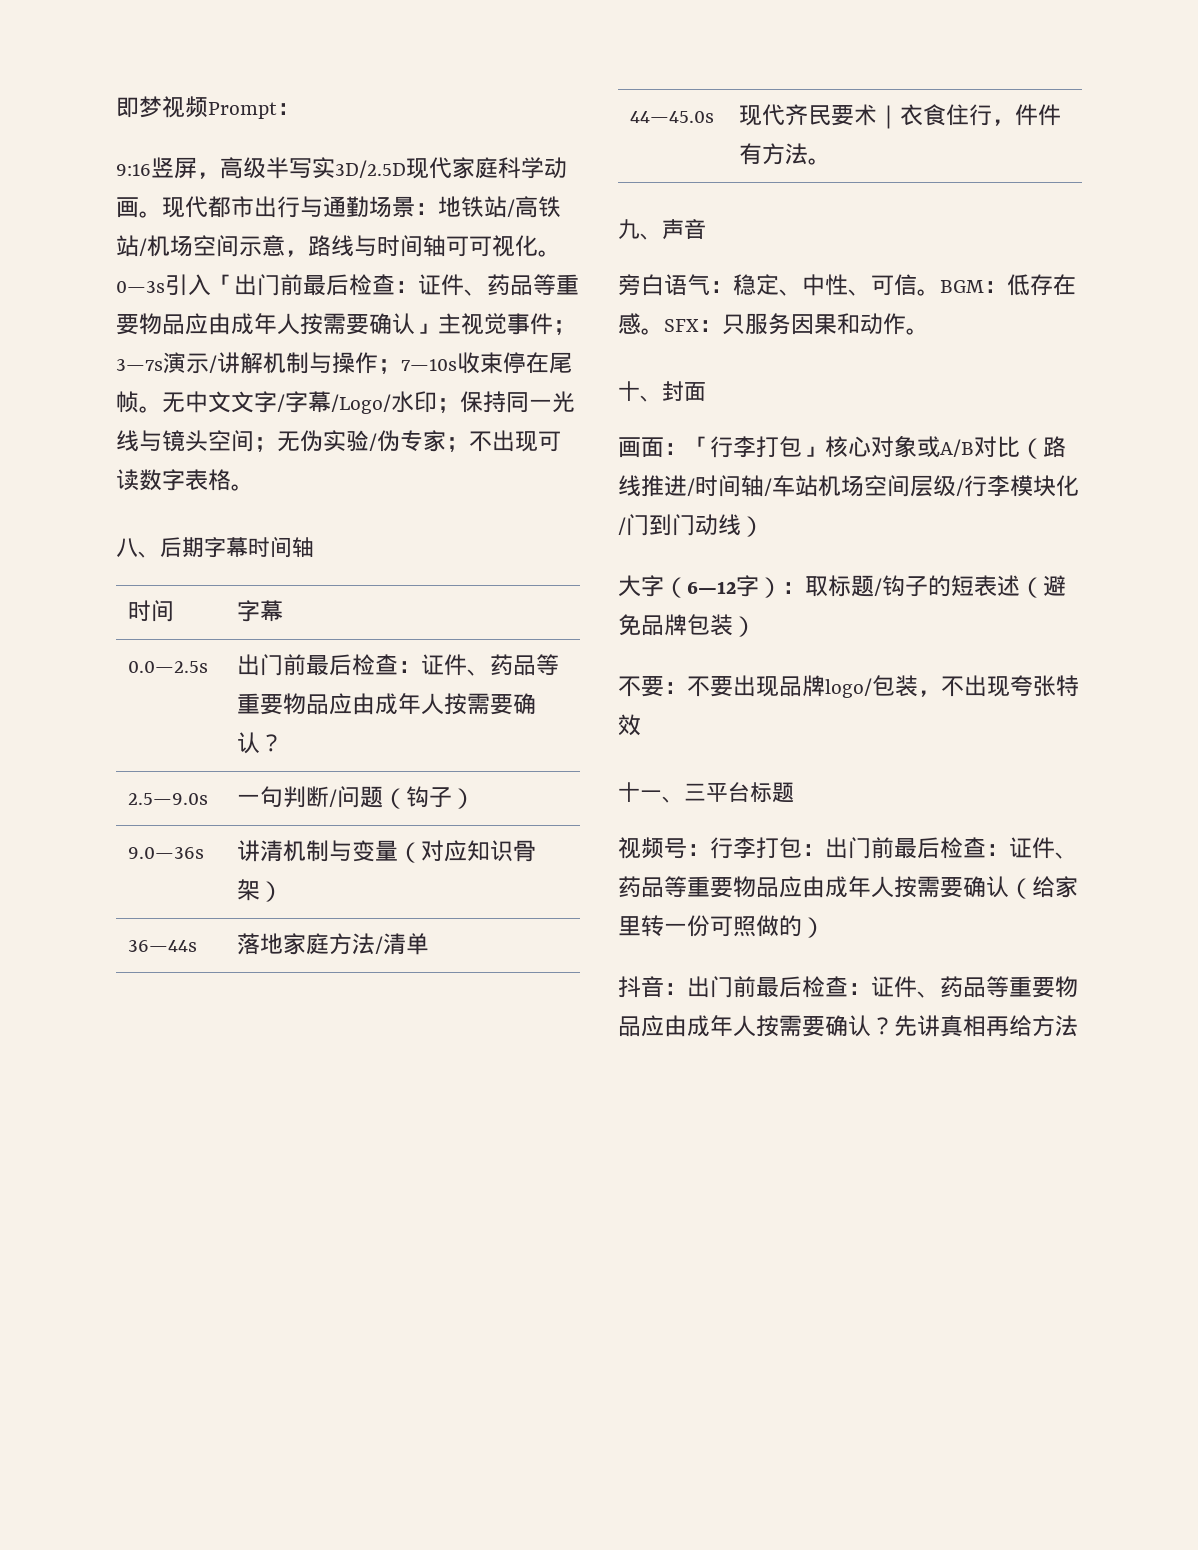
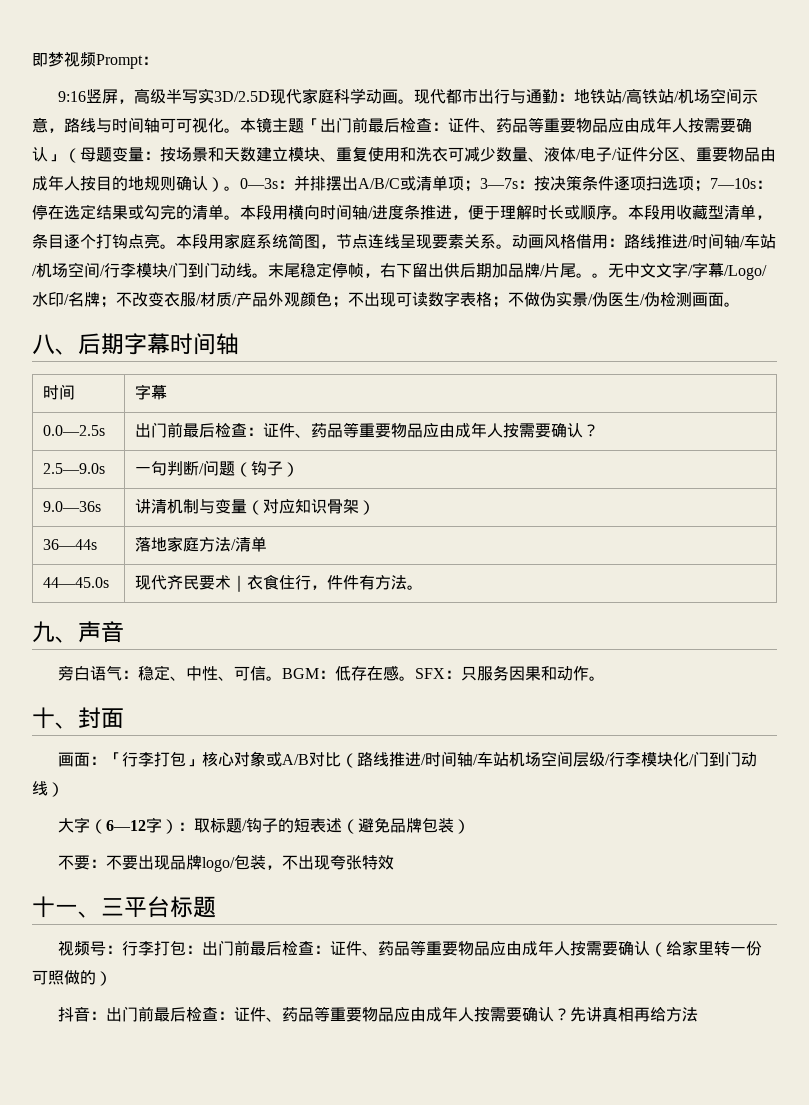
[369,196,415,218] 场景 -> (558, 96) none
[116,274,211,296] 0—3s引入 -> [240,117,304,133] 本镜主题
[438,313,576,335] [116,352,572,374] [116,391,139,413] 主视觉事件；3—7s演示/讲解机制与操作；7—10s收束停在尾帧 -> [64,146,776,163] [32,175,772,192] [32,204,772,220] [32,233,776,249] [32,262,592,278] （母题变量：按场景和天数建立模块、重复使用和洗衣可减少数量、液体/电子/证件分区、重要物品由成年人按目的地规则确认）。0—3s：并排摆出A/B/C或清单项；3—7s：按决策条件逐项扫选项；7—10s：停在选定结果或勾完的清单。本段用横向时间轴/进度条推进，便于理解时长或顺序。本段用收藏型清单，条目逐个打钩点亮。本段用家庭系统简图，节点连线呈现要素关系。动画风格借用：路线推进/时间轴/车站/机场空间/行李模块/门到门动线。末尾稳定停帧，右下留出供后期加品牌/片尾。
[437,391,575,413] [116,430,446,452] ；保持同一光线与镜头空间；无伪实验/伪专家 -> [64,292,332,308] /名牌；不改变衣服/材质/产品外观颜色
(231, 480) none -> [492,291,724,308] ；不做伪实景/伪医生/伪检测画面

